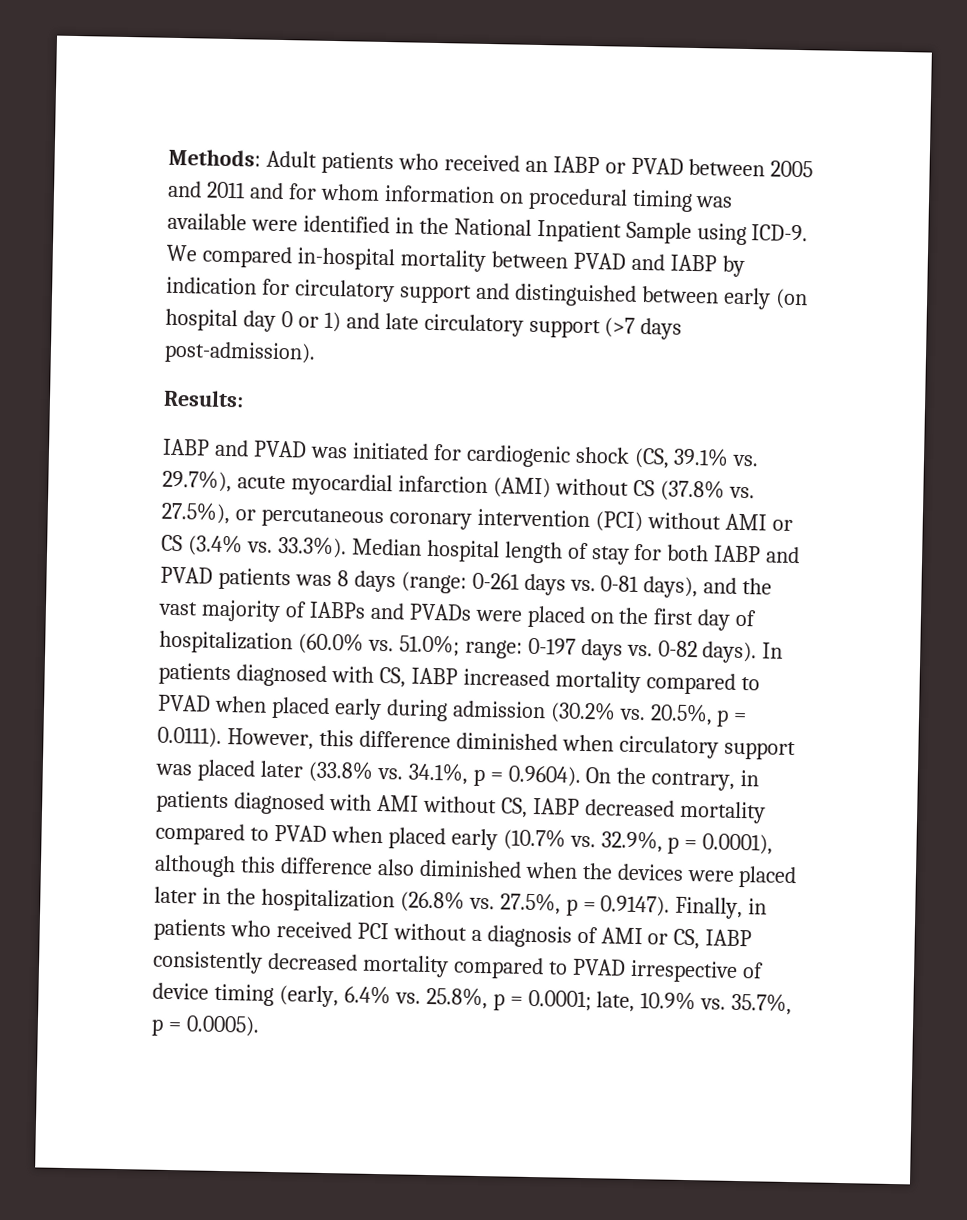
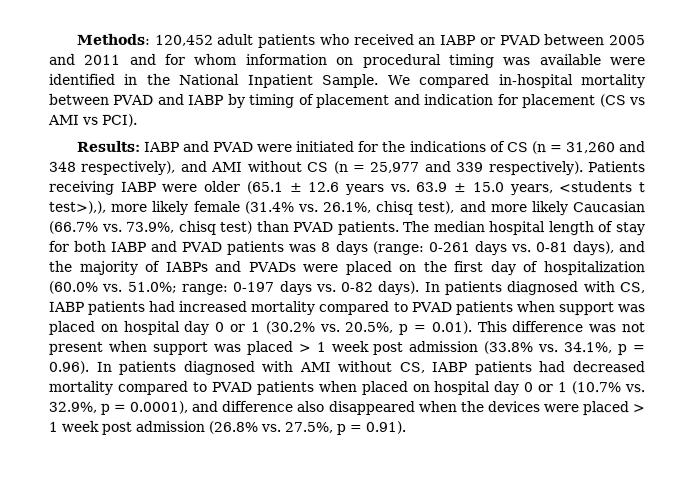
[265,150,317,168] Adult -> [154,33,255,46] 120,452 adult
[625,221,809,246] Sample using ICD-9. -> [322,73,380,89] Sample.
[166,276,808,310] [165,308,683,340] [164,340,316,365] indication for circulatory support and distinguished between early (on hospital day 0 or 1) and late circulatory support (>7 days post-admission). -> [249,93,646,109] [48,113,138,127] timing of placement and indication for placement (CS vs AMI vs PCI).
[162,438,348,459] // IABP and PVAD was -> [143,140,294,152] IABP and PVAD were
[465,444,760,469] [162,469,755,502] [161,501,793,533] [161,534,422,559] cardiogenic shock (CS, 39.1% vs. 29.7%), acute myocardial infarction (AMI) without CS (37.8% vs. 27.5%), or percutaneous coronary intervention (PCI) without AMI or CS (3.4% vs. 33.3%). Median -> [382,141,647,155] [49,160,647,176] [49,180,646,196] [49,200,646,216] [49,220,486,236] the indications of CS (n = 31,260 and 348 respectively), and AMI without CS (n = 25,977 and 339 respectively). Patients receiving IABP were older (65.1 ± 12.6 years vs. 63.9 ± 15.0 years, <students t test>),), more likely female (31.4% vs. 26.1%, chisq test), and more likely Caucasian (66.7% vs. 73.9%, chisq test) than PVAD patients. The median
[158,601,198,616] vast -> (72, 266) none
(458, 676) none -> [87,300,176,315] patients had
[213,695,546,722] when placed early during admission -> [454,301,645,316] [48,320,260,335] patients when support was placed on hospital day 0 or 1
[157,726,796,761] [155,759,304,782] 0.0111). However, this difference diminished when circulatory support was placed later -> [430,321,645,335] [48,340,479,356] 0.01). This difference was not present when support was placed > 1 week post admission
[507,765,760,791] 0.9604). On the contrary, in -> [48,360,112,374] 0.96). In
[584,798,766,824] [155,822,498,851] decreased mortality compared to PVAD when placed early -> [473,361,645,376] [48,380,568,396] patients had decreased mortality compared to PVAD patients when placed on hospital day 0 or 1
[154,854,276,878] although this -> [191,400,219,412] and
[418,859,522,878] diminished -> [327,400,415,416] disappeared
[154,886,395,913] later in the hospitalization -> [632,404,646,413] [48,420,205,435] > 1 week post admission
[600,895,768,920] [153,918,753,950] [152,950,764,983] [152,982,793,1016] [151,1015,260,1037] 0.9147). Finally, in patients who received PCI without a diagnosis of AMI or CS, IABP consistently decreased mortality compared to PVAD irrespective of device timing (early, 6.4% vs. 25.8%, p = 0.0001; late, 10.9% vs. 35.7%, p = 0.0005). -> [365,421,406,435] 0.91).

